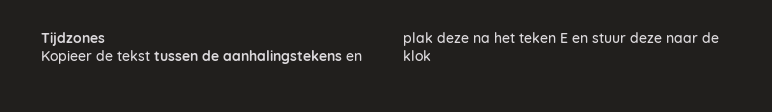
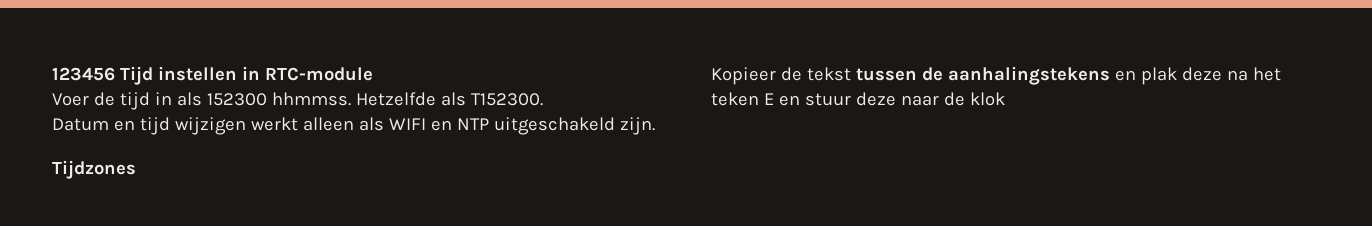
(41, 39) none -> [52,66,373,85] [52,92,543,110] [52,117,655,135] 123456 Tijd instellen in RTC-module // Voer de tijd in als 152300 hhmmss. Hetzelfde als T152300. // Datum en tijd wijzigen werkt alleen als WIFI en NTP uitgeschakeld zijn. //

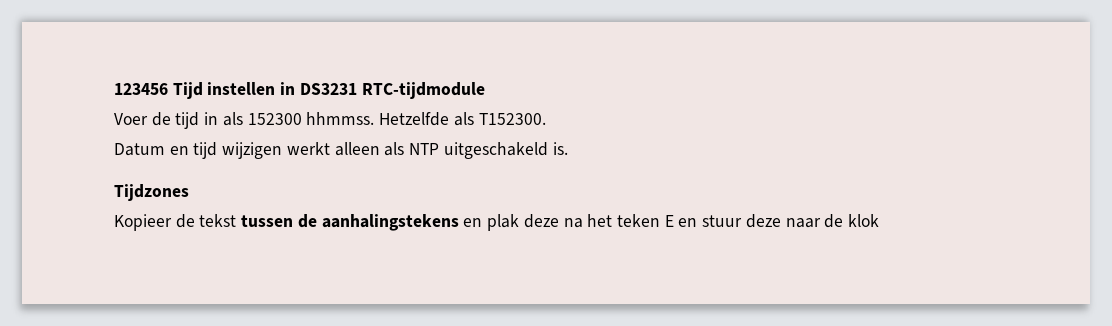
[264,67,373,81] RTC-module -> [299,82,485,99] DS3231 RTC-tijdmodule
[388,118,452,131] WIFI en -> (405, 149) none
[619,117,655,135] zijn. -> [552,142,568,155] is.

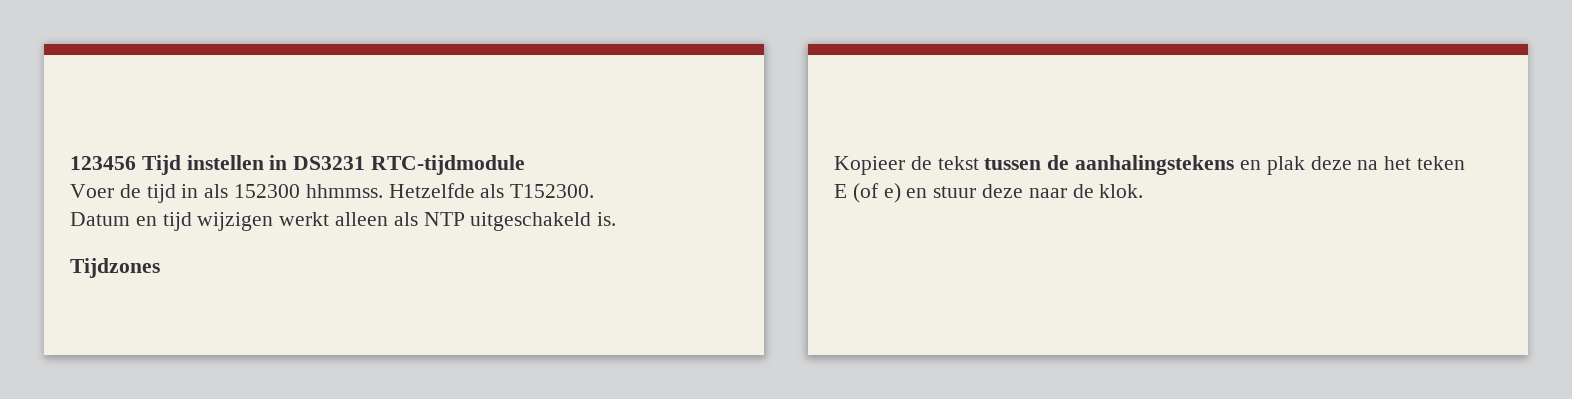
(674, 221) none -> [852,183,901,203] (of e)
[848,214,880,227] klok -> [1099,184,1144,198] klok.

